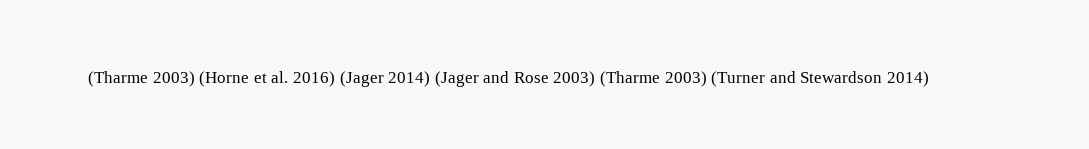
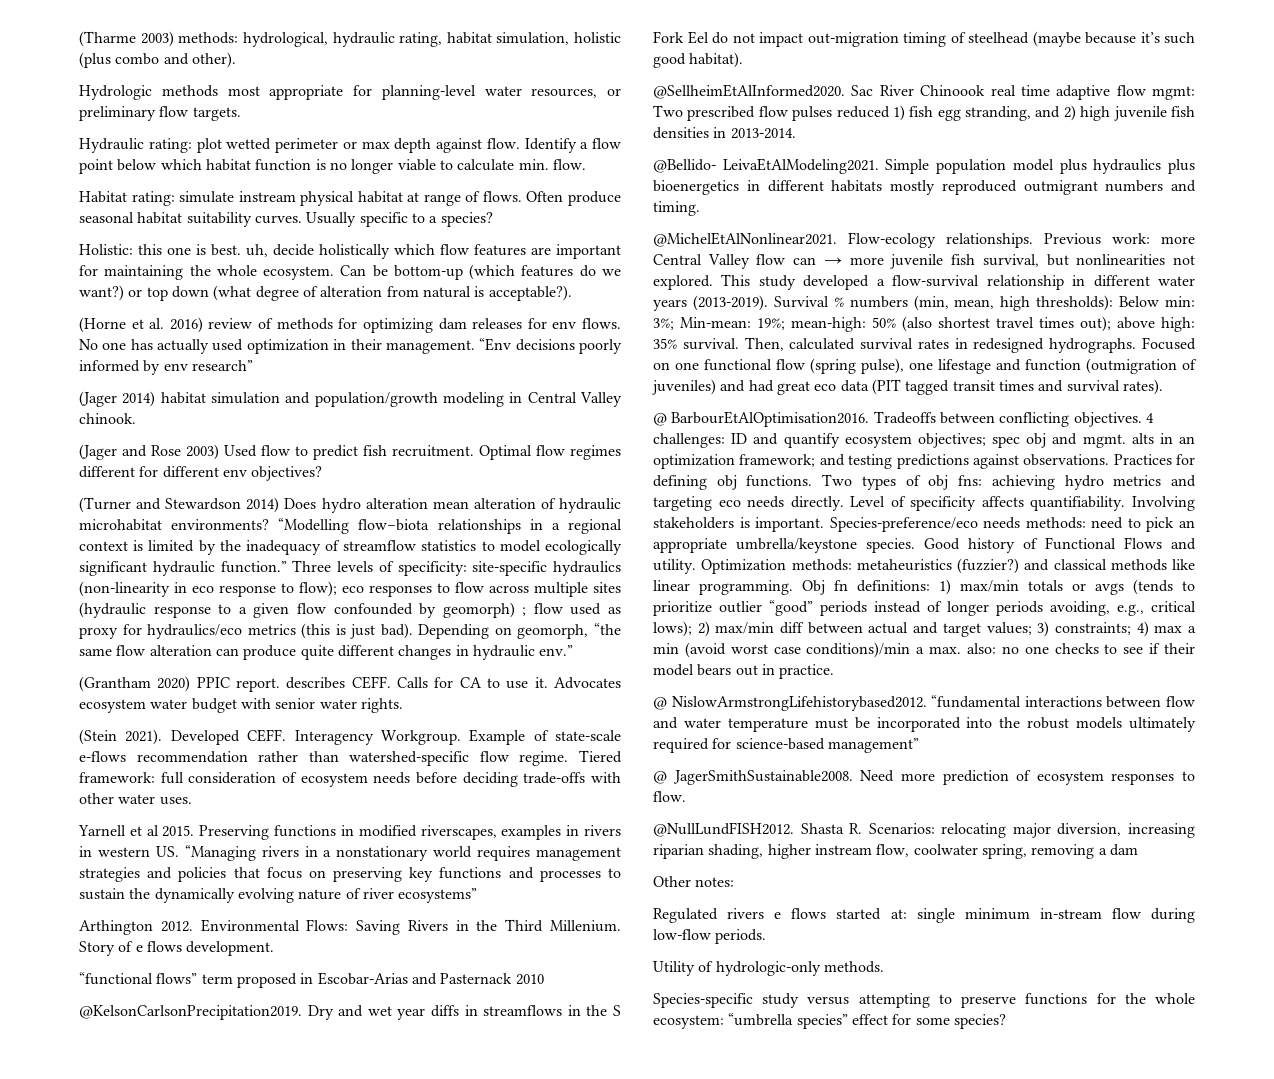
[88,71,930,87] (Tharme 2003) (Horne et al. 2016) (Jager 2014) (Jager and Rose 2003) (Tharme 2003) (Turner and Stewardson 2014) -> [79,31,621,47] [79,52,236,68] [79,85,621,100] [79,106,241,121] [79,138,621,153] [79,159,586,174] [79,191,622,206] [79,212,493,227] [79,244,621,259] [79,264,621,280] [79,285,572,301] [79,317,622,333] [79,338,623,354] [79,360,253,375] [79,391,622,407] [79,413,136,424] [79,444,621,460] [79,466,323,481] [79,497,622,513] [79,518,623,534] [79,540,622,555] [79,560,621,576] [79,581,621,597] [79,602,621,618] [79,623,622,639] [79,645,574,660] [79,676,621,692] [79,698,403,713] [79,729,621,745] [79,750,622,766] [79,772,621,787] [79,793,192,805] [78,825,621,840] [79,845,622,861] [79,867,621,882] [79,888,478,903] [79,919,621,935] [79,941,275,956] [79,972,544,988] [79,1005,622,1020] [653,31,1195,47] [653,52,744,68] [653,84,1195,100] [653,105,1195,121] [653,127,796,139] [653,158,1195,174] [653,180,1196,195] [653,201,700,216] [653,232,1195,248] [653,254,1195,269] [653,274,1195,290] [653,295,1195,311] [653,316,1195,332] [653,337,1196,353] [653,358,1197,374] [652,379,1163,395] [653,411,1154,427] [653,433,1195,448] [653,454,1195,469] [653,474,1196,490] [653,496,1195,511] [653,517,1195,532] [653,537,1196,553] [653,558,1195,574] [653,579,1195,595] [653,600,1196,616] [653,621,1196,637] [653,642,1195,658] [653,664,835,679] [653,695,1195,711] [653,717,1197,732] [653,738,919,753] [653,770,1195,785] [653,791,686,802] [653,822,1195,838] [653,844,1138,859] [653,876,735,887] [653,908,1195,923] [653,929,767,944] [653,961,884,976] [653,993,1195,1008] [653,1013,1006,1029] (Tharme 2003) methods: hydrological, hydraulic rating, habitat simulation, holistic (plus combo and other). // Hydrologic methods most appropriate for planning-level water resources, or preliminary flow targets. // Hydraulic rating: plot wetted perimeter or max depth against flow. Identify a flow point below which habitat function is no longer viable to calculate min. flow. // Habitat rating: simulate instream physical habitat at range of flows. Often produce seasonal habitat suitability curves. Usually specific to a species? // Holistic: this one is best. uh, decide holistically which flow features are important for maintaining the whole ecosystem. Can be bottom-up (which features do we want?) or top down (what degree of alteration from natural is acceptable?). // (Horne et al. 2016) review of methods for optimizing dam releases for env flows. No one has actually used optimization in their management. “Env decisions poorly informed by env research” // (Jager 2014) habitat simulation and population/growth modeling in Central Valley chinook. // (Jager and Rose 2003) Used flow to predict fish recruitment. Optimal flow regimes different for different env objectives? // (Turner and Stewardson 2014) Does hydro alteration mean alteration of hydraulic microhabitat environments? “Modelling flow–biota relationships in a regional context is limited by the inadequacy of streamflow statistics to model ecologically significant hydraulic function.” Three levels of specificity: site-specific hydraulics (non-linearity in eco response to flow); eco responses to flow across multiple sites (hydraulic response to a given flow confounded by geomorph) ; flow used as proxy for hydraulics/eco metrics (this is just bad). Depending on geomorph, “the same flow alteration can produce quite different changes in hydraulic env.” // (Grantham 2020) PPIC report. describes CEFF. Calls for CA to use it. Advocates ecosystem water budget with senior water rights. // (Stein 2021). Developed CEFF. Interagency Workgroup. Example of state-scale e-flows recommendation rather than watershed-specific flow regime. Tiered framework: full consideration of ecosystem needs before deciding trade-offs with other water uses. // Yarnell et al 2015. Preserving functions in modified riverscapes, examples in rivers in western US. “Managing rivers in a nonstationary world requires management strategies and policies that focus on preserving key functions and processes to sustain the dynamically evolving nature of river ecosystems” // Arthington 2012. Environmental Flows: Saving Rivers in the Third Millenium. Story of e flows development. // “functional flows” term proposed in Escobar-Arias and Pasternack 2010 // @KelsonCarlsonPrecipitation2019. Dry and wet year diffs in streamflows in the S Fork Eel do not impact out-migration timing of steelhead (maybe because it’s such good habitat). // @SellheimEtAlInformed2020. Sac River Chinoook real time adaptive flow mgmt: Two prescribed flow pulses reduced 1) fish egg stranding, and 2) high juvenile fish densities in 2013-2014. // @Bellido- LeivaEtAlModeling2021. Simple population model plus hydraulics plus bioenergetics in different habitats mostly reproduced outmigrant numbers and timing. // @MichelEtAlNonlinear2021. Flow-ecology relationships. Previous work: more Central Valley flow can → more juvenile fish survival, but nonlinearities not explored. This study developed a flow-survival relationship in different water years (2013-2019). Survival % numbers (min, mean, high thresholds): Below min: 3%; Min-mean: 19%; mean-high: 50% (also shortest travel times out); above high: 35% survival. Then, calculated survival rates in redesigned hydrographs. Focused on one functional flow (spring pulse), one lifestage and function (outmigration of juveniles) and had great eco data (PIT tagged transit times and survival rates). // @ BarbourEtAlOptimisation2016. Tradeoffs between conflicting objectives. 4 challenges: ID and quantify ecosystem objectives; spec obj and mgmt. alts in an optimization framework; and testing predictions against observations. Practices for defining obj functions. Two types of obj fns: achieving hydro metrics and targeting eco needs directly. Level of specificity affects quantifiability. Involving stakeholders is important. Species-preference/eco needs methods: need to pick an appropriate umbrella/keystone species. Good history of Functional Flows and utility. Optimization methods: metaheuristics (fuzzier?) and classical methods like linear programming. Obj fn definitions: 1) max/min totals or avgs (tends to prioritize outlier “good” periods instead of longer periods avoiding, e.g., critical lows); 2) max/min diff between actual and target values; 3) constraints; 4) max a min (avoid worst case conditions)/min a max. also: no one checks to see if their model bears out in practice. // @ NislowArmstrongLifehistorybased2012. “fundamental interactions between flow and water temperature must be incorporated into the robust models ultimately required for science-based management” // @ JagerSmithSustainable2008. Need more prediction of ecosystem responses to flow. // @NullLundFISH2012. Shasta R. Scenarios: relocating major diversion, increasing riparian shading, higher instream flow, coolwater spring, removing a dam // Other notes: // Regulated rivers e flows started at: single minimum in-stream flow during low-flow periods. // Utility of hydrologic-only methods. // Species-specific study versus attempting to preserve functions for the whole ecosystem: “umbrella species” effect for some species?

